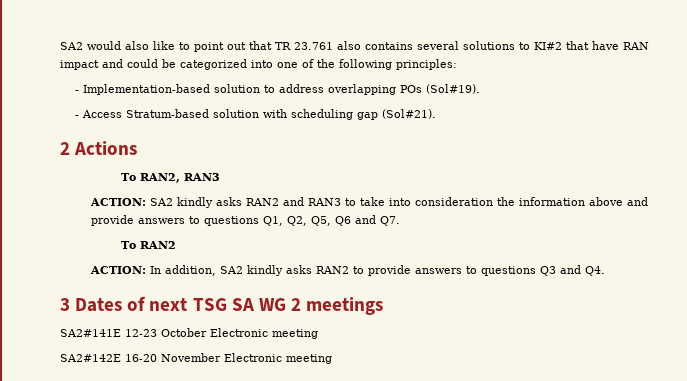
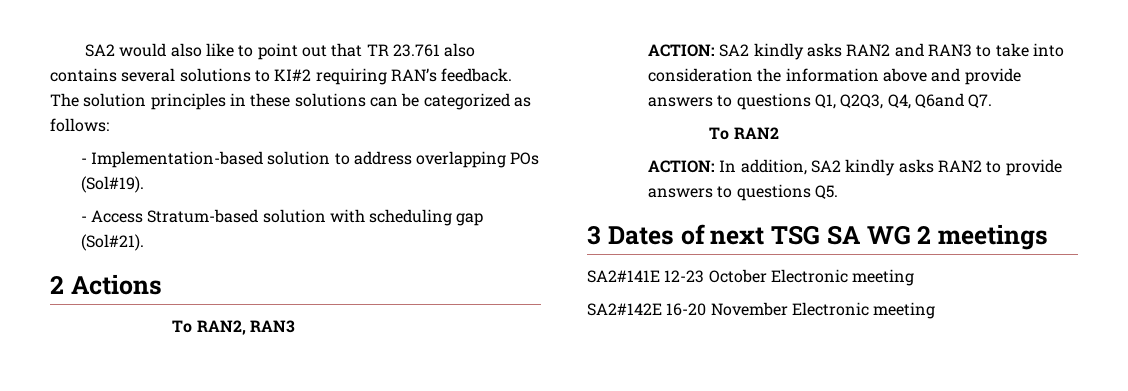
[566,41,649,50] [60,59,457,70] that have RAN impact and could be categorized into one of the following principles: -> [315,68,513,85] [50,93,531,110] [50,118,109,132] requiring RAN’s feedback. The solution principles in these solutions can be categorized as follows:
[286,215,376,226] Q2, Q5, Q6 and -> [840,93,965,109] Q2Q3, Q4, Q6and
[539,265,605,276] Q3 and Q4. -> [815,185,839,199] Q5.

